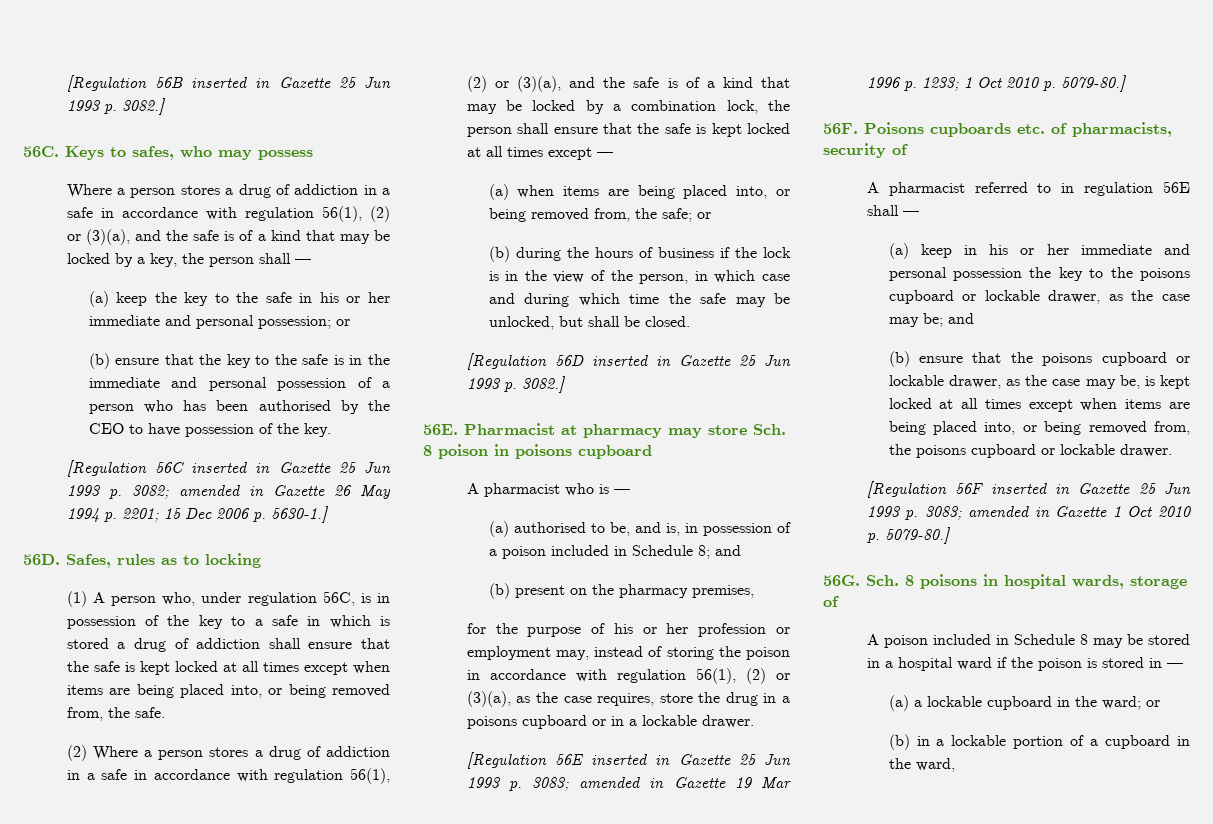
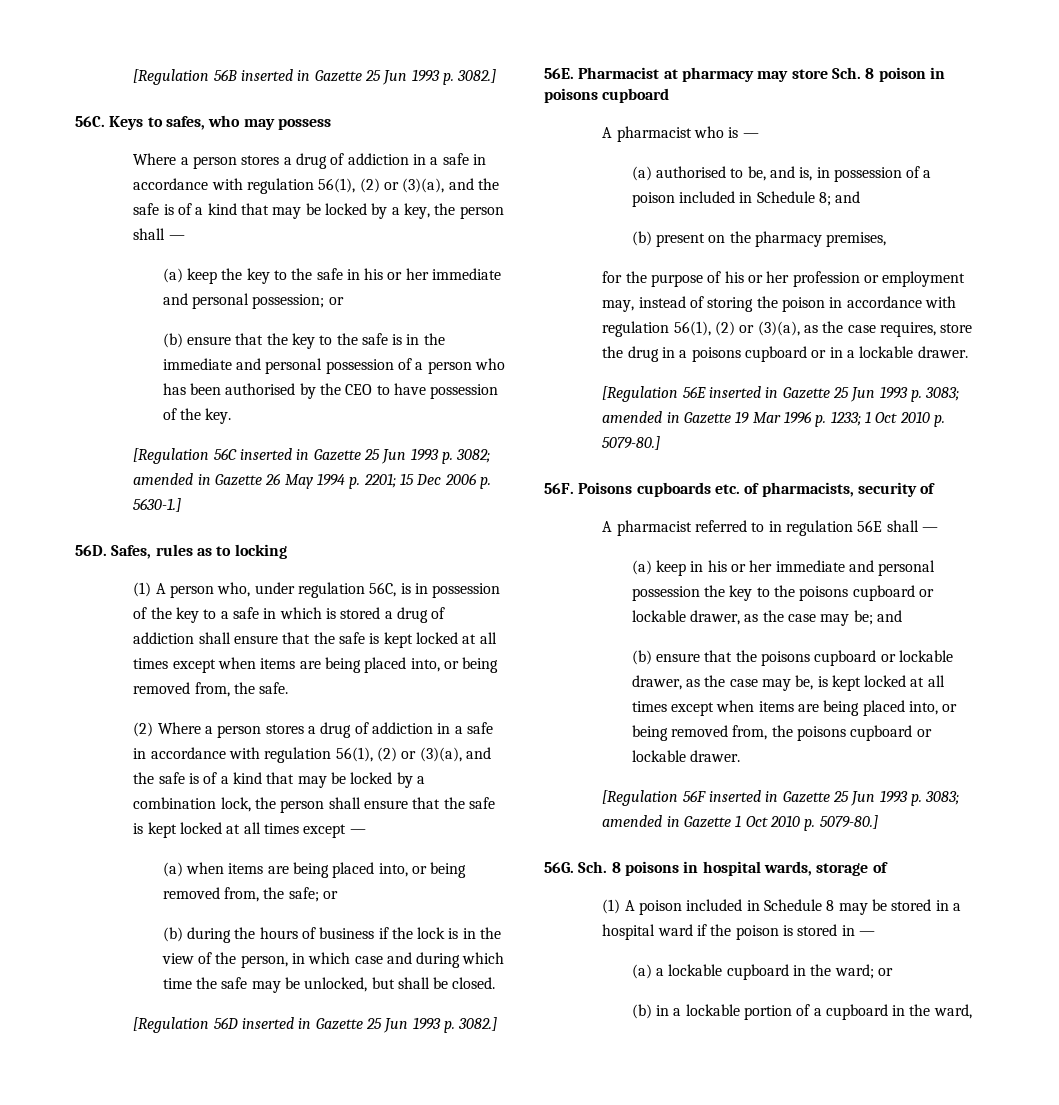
(839, 601) none -> [602,899,621,914] (1)

